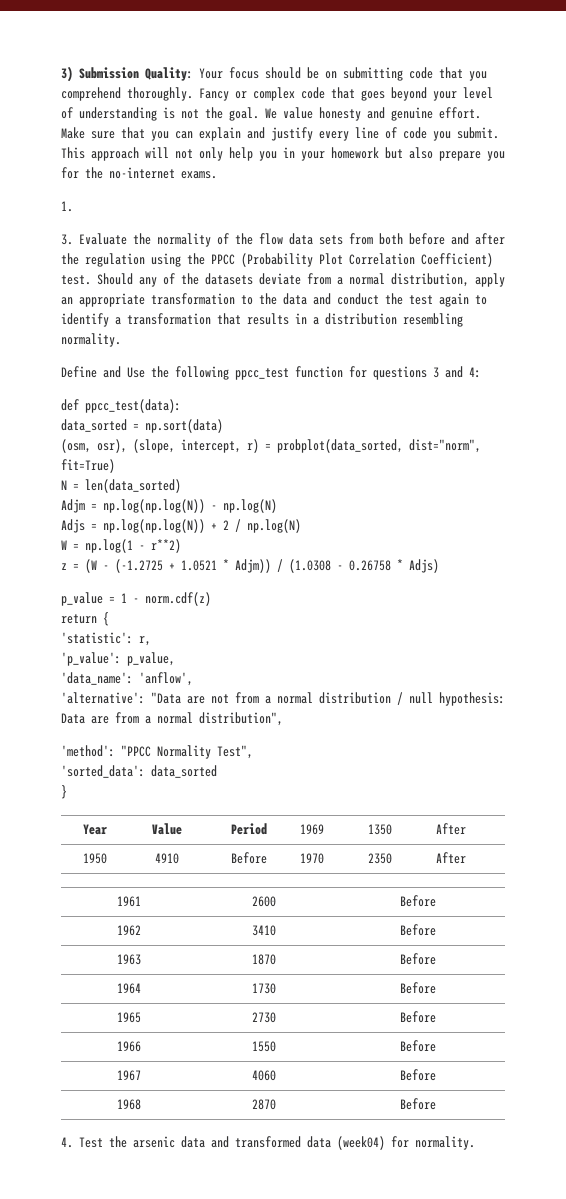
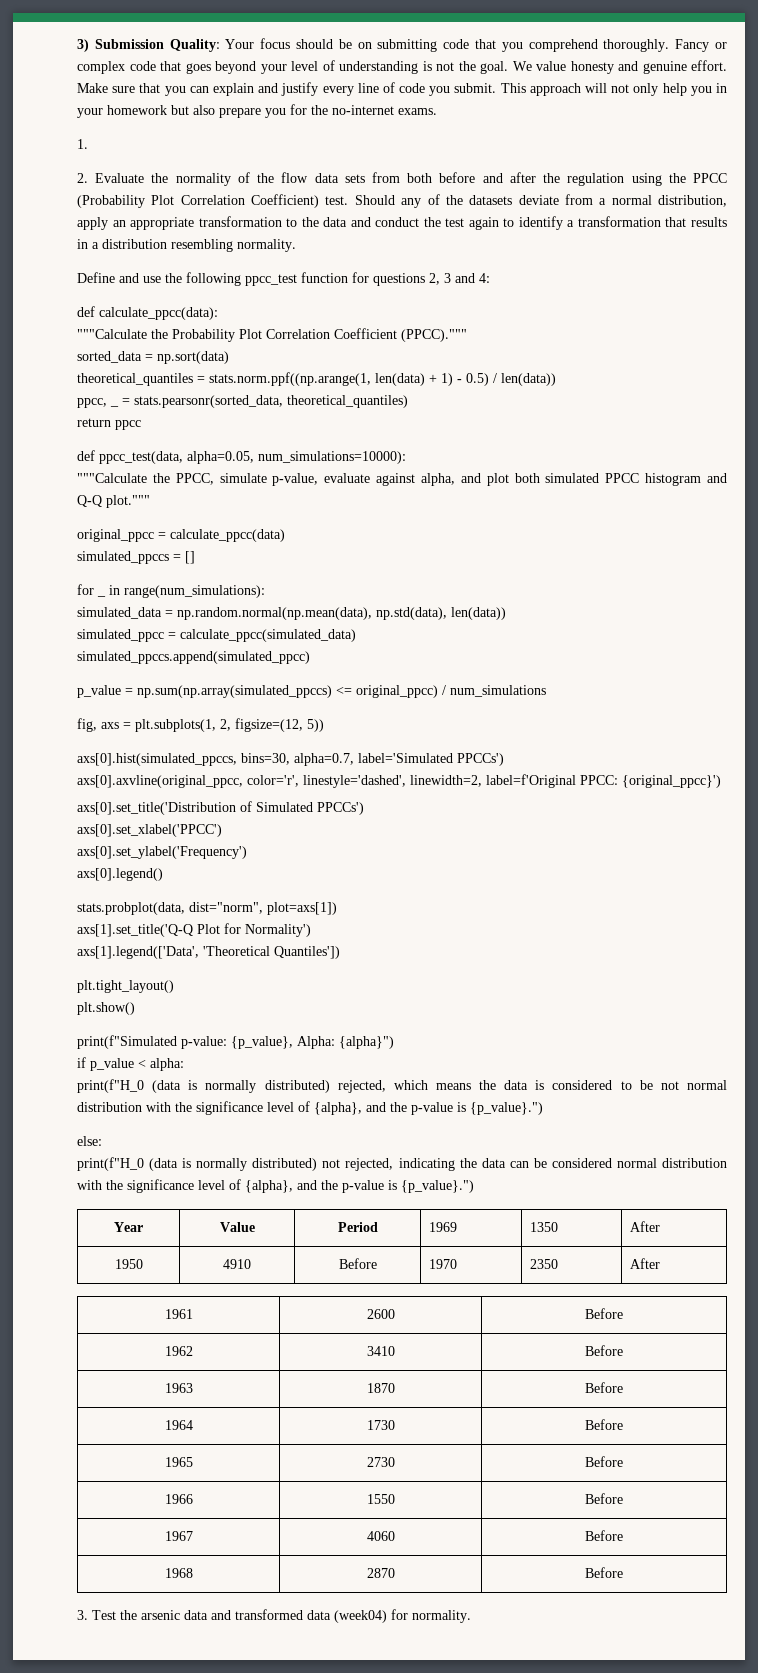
[61,234,73,245] 3. -> [77,173,88,183] 2.
[127,367,145,378] Use -> [143,276,161,283] use
(427, 373) none -> [429,273,440,285] 2,
[85,399,181,413] [61,419,223,433] [61,439,481,453] [61,459,115,473] [61,479,181,493] [61,499,277,513] [61,519,301,533] [61,539,181,553] [61,559,439,573] [61,592,211,606] [61,612,109,626] [61,632,151,646] [61,652,175,666] [61,672,193,686] [61,692,505,706] [61,712,283,726] [61,745,253,759] [61,765,217,778] [61,785,67,799] ppcc_test(data): // data_sorted = np.sort(data) // (osm, osr), (slope, intercept, r) = probplot(data_sorted, dist="norm", fit=True) // N = len(data_sorted) // Adjm = np.log(np.log(N)) - np.log(N) // Adjs = np.log(np.log(N)) + 2 / np.log(N) // W = np.log(1 - r**2) // z = (W - (-1.2725 + 1.0521 * Adjm)) / (1.0308 - 0.26758 * Adjs) // p_value = 1 - norm.cdf(z) // return { // 'statistic': r, // 'p_value': p_value, // 'data_name': 'anflow', // 'alternative': "Data are not from a normal distribution / null hypothesis: Data are from a normal distribution", // 'method': "PPCC Normality Test", // 'sorted_data': data_sorted // } -> [99,307,218,320] [77,328,467,342] [77,351,229,364] [77,372,556,386] [77,398,119,408] [122,395,408,408] [77,418,141,430] [77,450,406,464] [77,473,727,486] [77,495,150,508] [77,529,285,542] [77,551,195,564] [77,584,94,595] [97,595,106,597] [109,585,265,598] [77,607,506,620] [77,629,356,642] [77,651,310,664] [77,685,546,698] [77,718,324,732] [77,753,504,766] [77,774,721,788] [77,801,364,815] [77,824,222,837] [77,846,247,859] [77,868,163,881] [77,902,337,915] [77,923,311,937] [77,946,340,959] [77,980,174,993] [77,1002,135,1015] [77,1035,394,1049] [77,1057,184,1071] [77,1079,727,1093] [77,1101,543,1115] [77,1136,102,1146] [77,1157,727,1171] [77,1179,474,1193] calculate_ppcc(data): // """Calculate the Probability Plot Correlation Coefficient (PPCC).""" // sorted_data = np.sort(data) // theoretical_quantiles = stats.norm.ppf((np.arange(1, len(data) + 1) - 0.5) / len(data)) // ppcc, _ = stats.pearsonr(sorted_data, theoretical_quantiles) // return ppcc // def ppcc_test(data, alpha=0.05, num_simulations=10000): // """Calculate the PPCC, simulate p-value, evaluate against alpha, and plot both simulated PPCC histogram and Q-Q plot.""" // original_ppcc = calculate_ppcc(data) // simulated_ppccs = [] // for _ in range(num_simulations): // simulated_data = np.random.normal(np.mean(data), np.std(data), len(data)) // simulated_ppcc = calculate_ppcc(simulated_data) // simulated_ppccs.append(simulated_ppcc) // p_value = np.sum(np.array(simulated_ppccs) <= original_ppcc) / num_simulations // fig, axs = plt.subplots(1, 2, figsize=(12, 5)) // axs[0].hist(simulated_ppccs, bins=30, alpha=0.7, label='Simulated PPCCs') // axs[0].axvline(original_ppcc, color='r', linestyle='dashed', linewidth=2, label=f'Original PPCC: {original_ppcc}') // axs[0].set_title('Distribution of Simulated PPCCs') // axs[0].set_xlabel('PPCC') // axs[0].set_ylabel('Frequency') // axs[0].legend() // stats.probplot(data, dist="norm", plot=axs[1]) // axs[1].set_title('Q-Q Plot for Normality') // axs[1].legend(['Data', 'Theoretical Quantiles']) // plt.tight_layout() // plt.show() // print(f"Simulated p-value: {p_value}, Alpha: {alpha}") // if p_value < alpha: // print(f"H_0 (data is normally distributed) rejected, which means the data is considered to be not normal distribution with the significance level of {alpha}, and the p-value is {p_value}.") // else: // print(f"H_0 (data is normally distributed) not rejected, indicating the data can be considered normal distribution with the significance level of {alpha}, and the p-value is {p_value}.")
[61,1137,73,1148] 4. -> [77,1610,88,1620] 3.

